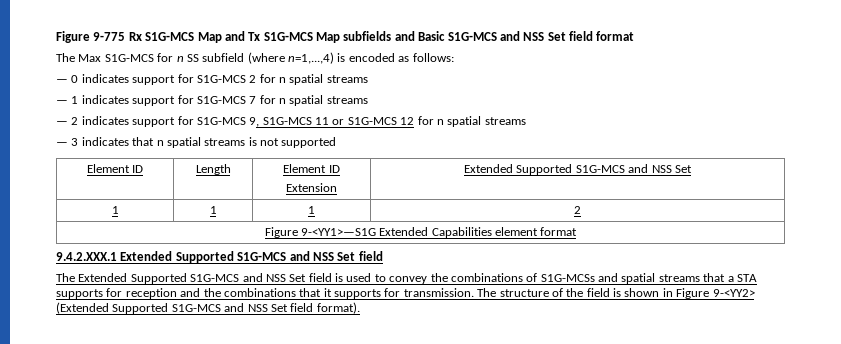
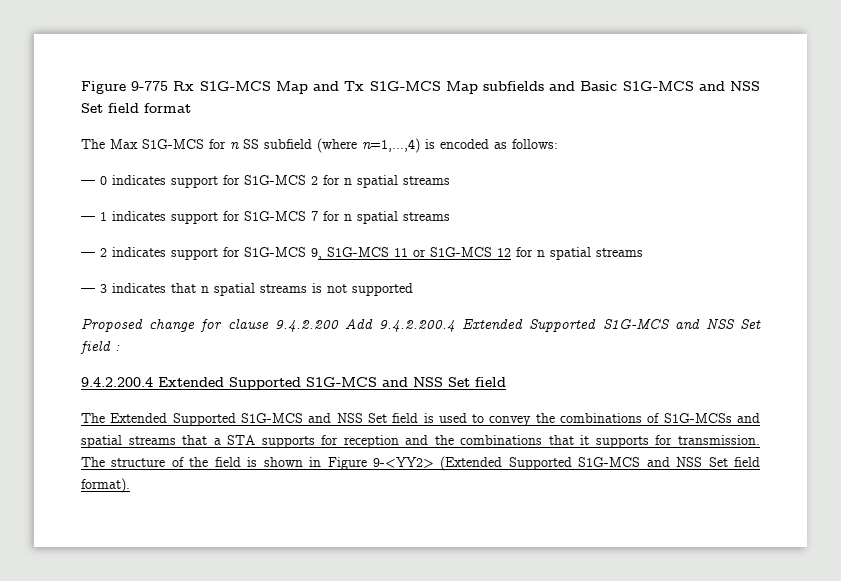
[86,164,144,173] [195,164,231,175] [283,164,340,173] [286,183,337,192] [464,164,692,175] [111,206,119,214] [209,206,217,214] [308,206,315,214] [573,206,581,214] [264,227,578,238] [56,252,117,261] // Element ID | Length | Element ID // Extension | Extended Supported S1G-MCS and NSS Set // 1 | 1 | 1 | 2 // Figure 9-<YY1>—S1G Extended Capabilities element format // 9.4.2.XXX.1 -> [81,318,761,332] [80,341,120,354] [81,377,153,387] // Proposed change for clause 9.4.2.200 Add 9.4.2.200.4 Extended Supported S1G-MCS and NSS Set field : // 9.4.2.200.4

